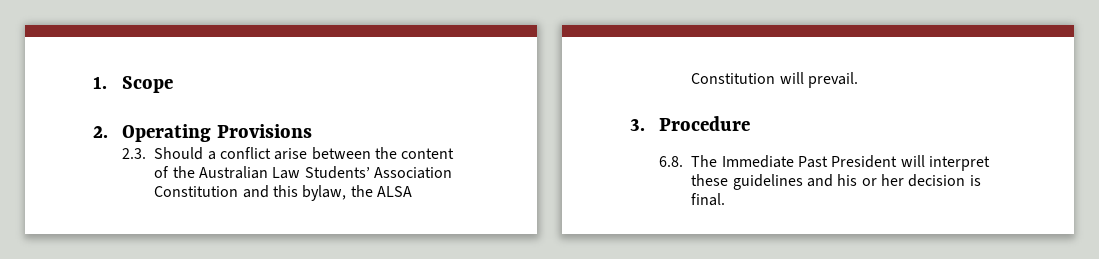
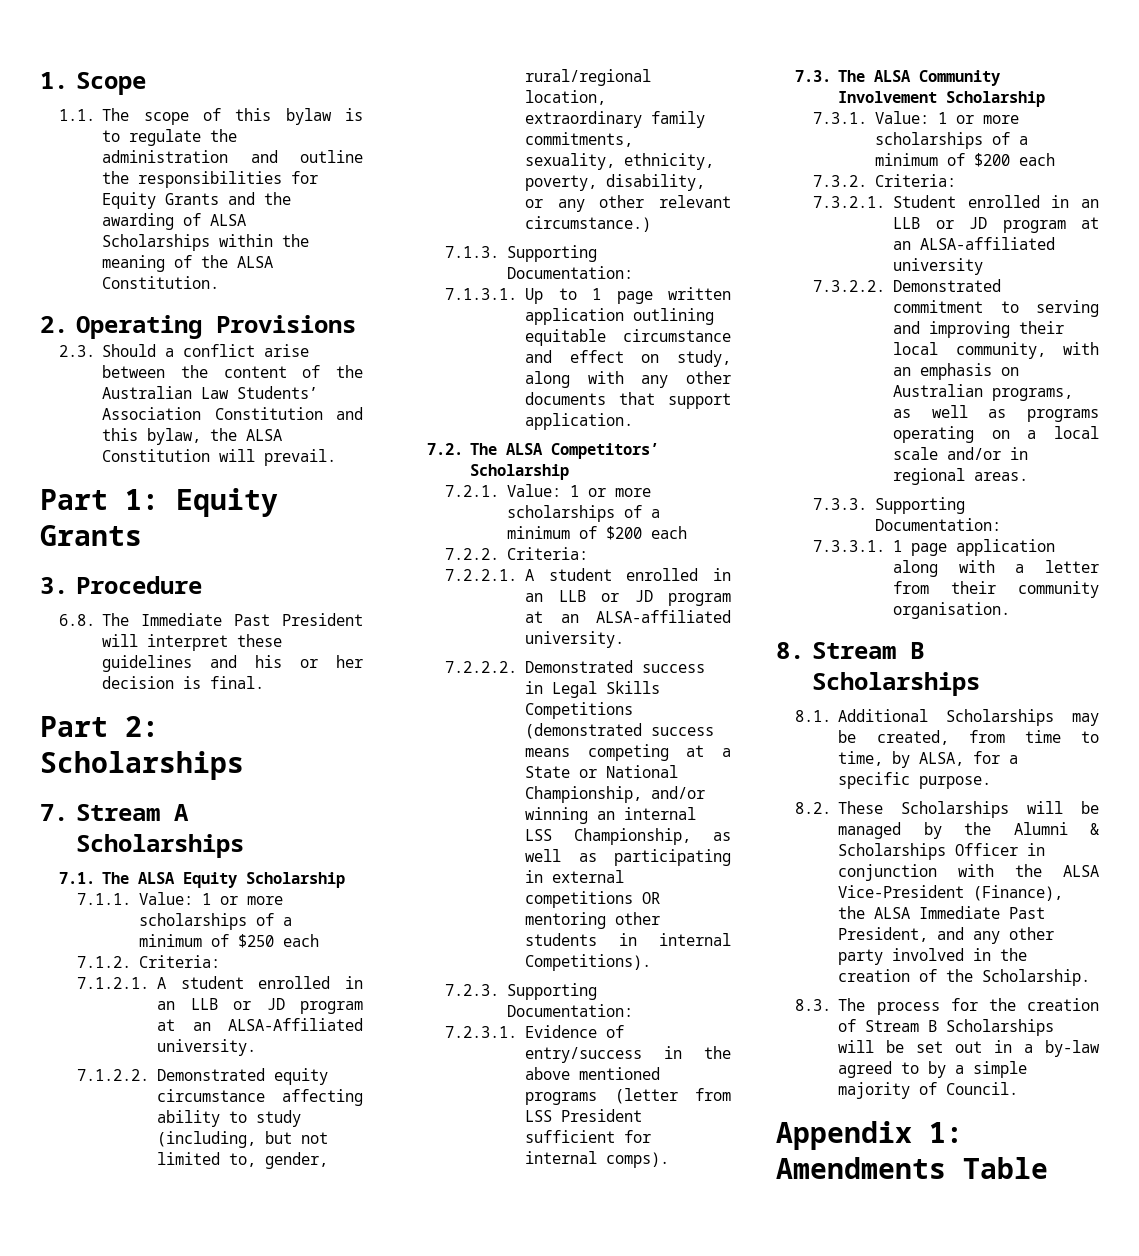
(174, 84) none -> [58,108,363,125] [102,129,238,146] [102,150,363,163] [102,171,319,188] [102,192,292,209] [102,213,247,230] [102,234,310,251] [102,255,274,272] [102,276,220,289] // 1.1. The scope of this bylaw is to regulate the administration and outline the responsibilities for Equity Grants and the awarding of ALSA Scholarships within the meaning of the ALSA Constitution.
(858, 80) none -> [40,488,278,517] [40,525,142,546] // Part 1: Equity Grants
(726, 199) none -> [40,716,159,737] [40,751,244,780] [40,804,189,821] [75,834,244,858] [58,872,346,888] [77,892,284,905] [139,913,293,930] [139,934,320,948] [77,955,221,968] [77,976,363,989] [157,998,363,1014] [157,1018,363,1031] [157,1039,257,1056] [77,1068,329,1085] [157,1089,363,1106] [157,1110,302,1127] [157,1131,329,1148] [157,1152,329,1169] [525,69,652,86] [525,90,607,105] [525,111,706,128] [525,132,634,147] [525,153,715,170] [525,174,706,191] [525,195,731,212] [525,216,652,232] [445,245,598,262] [507,266,634,279] [445,287,731,304] [525,308,715,325] [525,329,731,346] [525,350,731,367] [525,371,731,388] [525,392,731,409] [525,413,634,430] [426,443,660,459] [470,464,570,480] [445,484,652,497] [507,505,661,522] [507,526,688,540] [445,547,589,560] [445,568,731,581] [525,590,731,606] [525,610,731,623] [525,631,625,648] [445,660,706,673] [525,681,661,698] [525,702,634,719] [525,723,715,739] [525,744,731,761] [525,765,679,778] [525,786,706,803] [525,807,697,824] [525,828,731,845] [525,849,731,866] [525,870,625,883] [525,891,661,908] [525,912,661,929] [525,933,731,946] [525,954,652,971] [445,983,598,1000] [507,1004,634,1017] [445,1025,625,1038] [525,1046,731,1063] [525,1067,661,1080] [525,1088,731,1105] [525,1109,643,1122] [525,1130,652,1143] [525,1151,670,1168] [794,70,1001,86] [838,91,1046,107] [813,111,1020,124] [875,132,1029,149] [875,153,1056,167] [813,174,957,187] [813,195,1099,208] [893,217,1099,233] [893,237,1056,250] [893,258,984,275] [813,279,1002,292] [893,300,1099,317] [893,321,1065,338] [893,342,1099,359] [893,363,1020,380] [893,384,1074,401] [893,405,1099,422] [893,426,1099,443] [893,447,1029,460] [893,468,1029,485] [813,497,966,514] [875,518,1002,531] [813,539,1056,556] [893,560,1099,577] [893,581,1099,598] [893,602,1011,619] [776,642,924,659] [811,672,980,696] [794,709,1099,726] [838,730,1099,745] [838,751,1019,768] [838,772,992,789] [794,801,1099,818] [838,822,1099,839] [838,843,1046,860] [838,864,1099,881] [838,885,1064,901] [838,906,1046,919] [838,927,1055,944] [838,948,1028,965] [838,969,1091,986] [794,998,1099,1015] [838,1019,1055,1036] [838,1040,1100,1057] [838,1061,1028,1078] [838,1082,1019,1099] [776,1121,963,1150] [776,1157,1048,1179] // Part 2: Scholarships // 7. Stream A Scholarships // 7.1. The ALSA Equity Scholarship // 7.1.1. Value: 1 or more scholarships of a minimum of $250 each // 7.1.2. Criteria: // 7.1.2.1. A student enrolled in an LLB or JD program at an ALSA-Affiliated university. // 7.1.2.2. Demonstrated equity circumstance affecting ability to study (including, but not limited to, gender, rural/regional location, extraordinary family commitments, sexuality, ethnicity, poverty, disability, or any other relevant circumstance.) // 7.1.3. Supporting Documentation: // 7.1.3.1. Up to 1 page written application outlining equitable circumstance and effect on study, along with any other documents that support application. // 7.2. The ALSA Competitors’ Scholarship // 7.2.1. Value: 1 or more scholarships of a minimum of $200 each // 7.2.2. Criteria: // 7.2.2.1. A student enrolled in an LLB or JD program at an ALSA-affiliated university. // 7.2.2.2. Demonstrated success in Legal Skills Competitions (demonstrated success means competing at a State or National Championship, and/or winning an internal LSS Championship, as well as participating in external competitions OR mentoring other students in internal Competitions). // 7.2.3. Supporting Documentation: // 7.2.3.1. Evidence of entry/success in the above mentioned programs (letter from LSS President sufficient for internal comps). // 7.3. The ALSA Community Involvement Scholarship // 7.3.1. Value: 1 or more scholarships of a minimum of $200 each // 7.3.2. Criteria: // 7.3.2.1. Student enrolled in an LLB or JD program at an ALSA-affiliated university // 7.3.2.2. Demonstrated commitment to serving and improving their local community, with an emphasis on Australian programs, as well as programs operating on a local scale and/or in regional areas. // 7.3.3. Supporting Documentation: // 7.3.3.1. 1 page application along with a letter from their community organisation. // 8. Stream B Scholarships // 8.1. Additional Scholarships may be created, from time to time, by ALSA, for a specific purpose. // 8.2. These Scholarships will be managed by the Alumni & Scholarships Officer in conjunction with the ALSA Vice-President (Finance), the ALSA Immediate Past President, and any other party involved in the creation of the Scholarship. // 8.3. The process for the creation of Stream B Scholarships will be set out in a by-law agreed to by a simple majority of Council. // Appendix 1: Amendments Table

